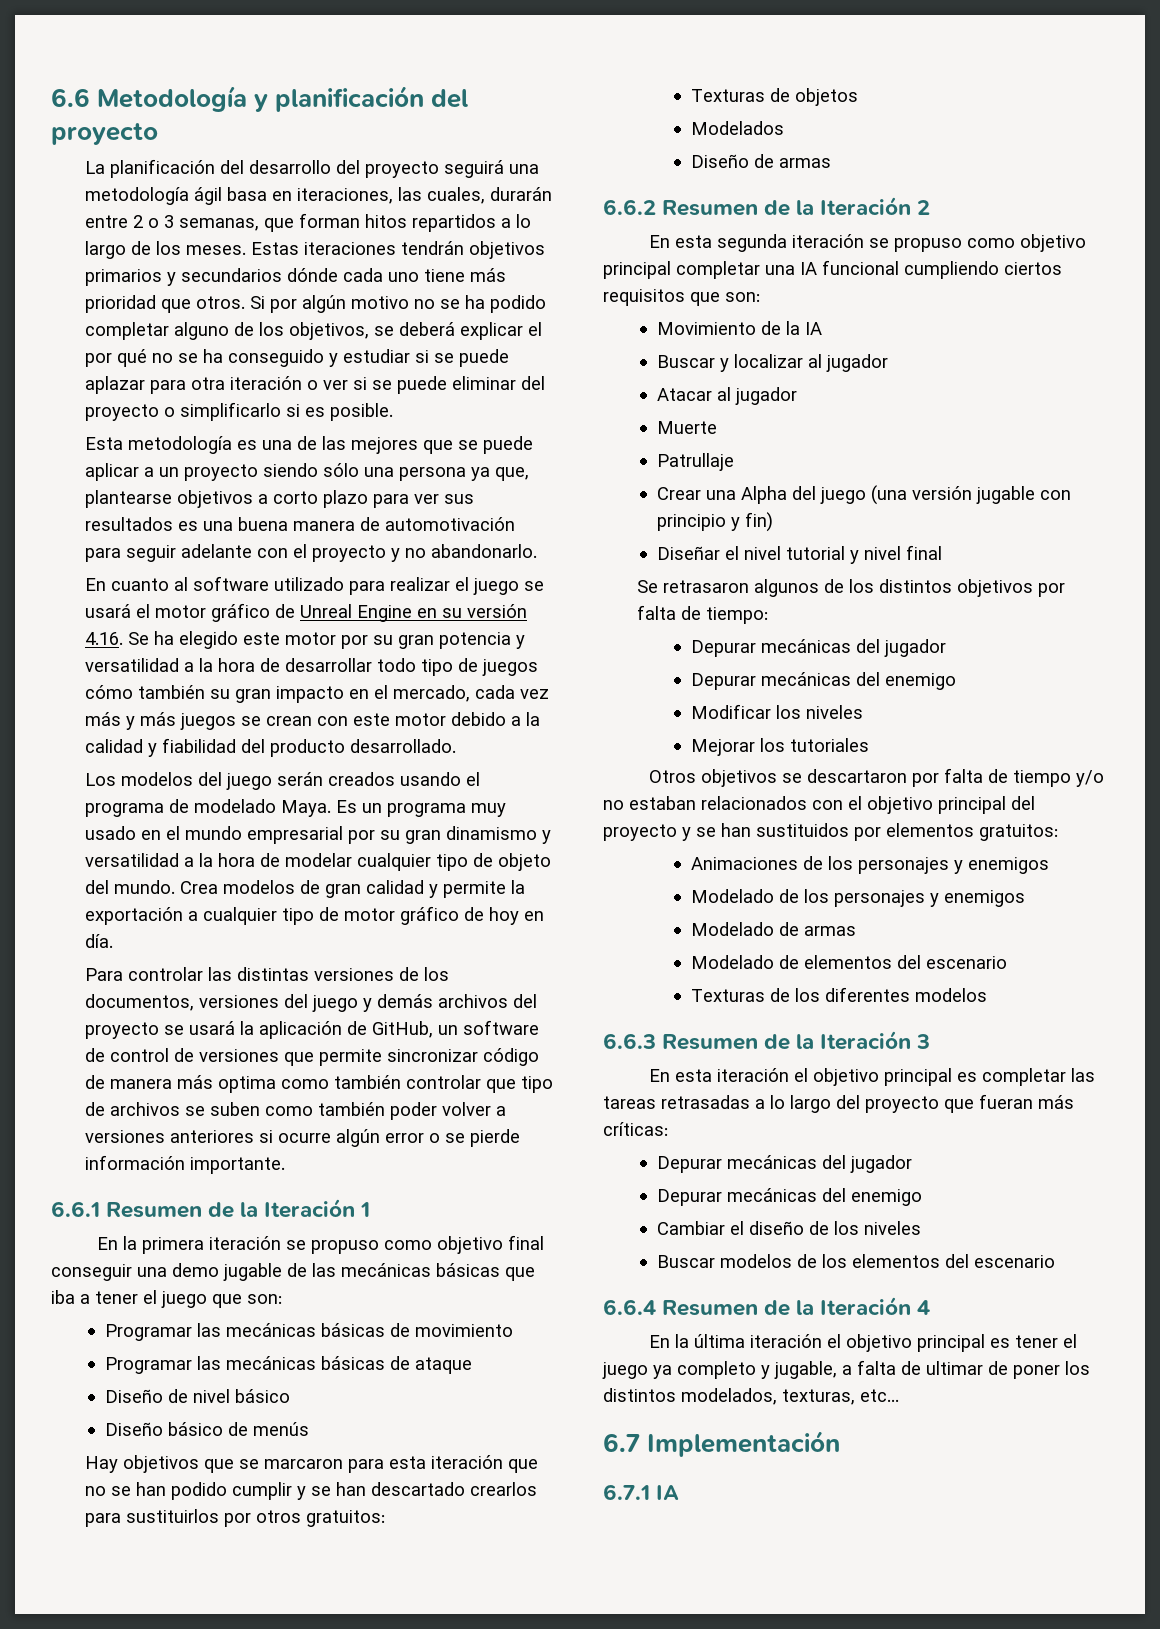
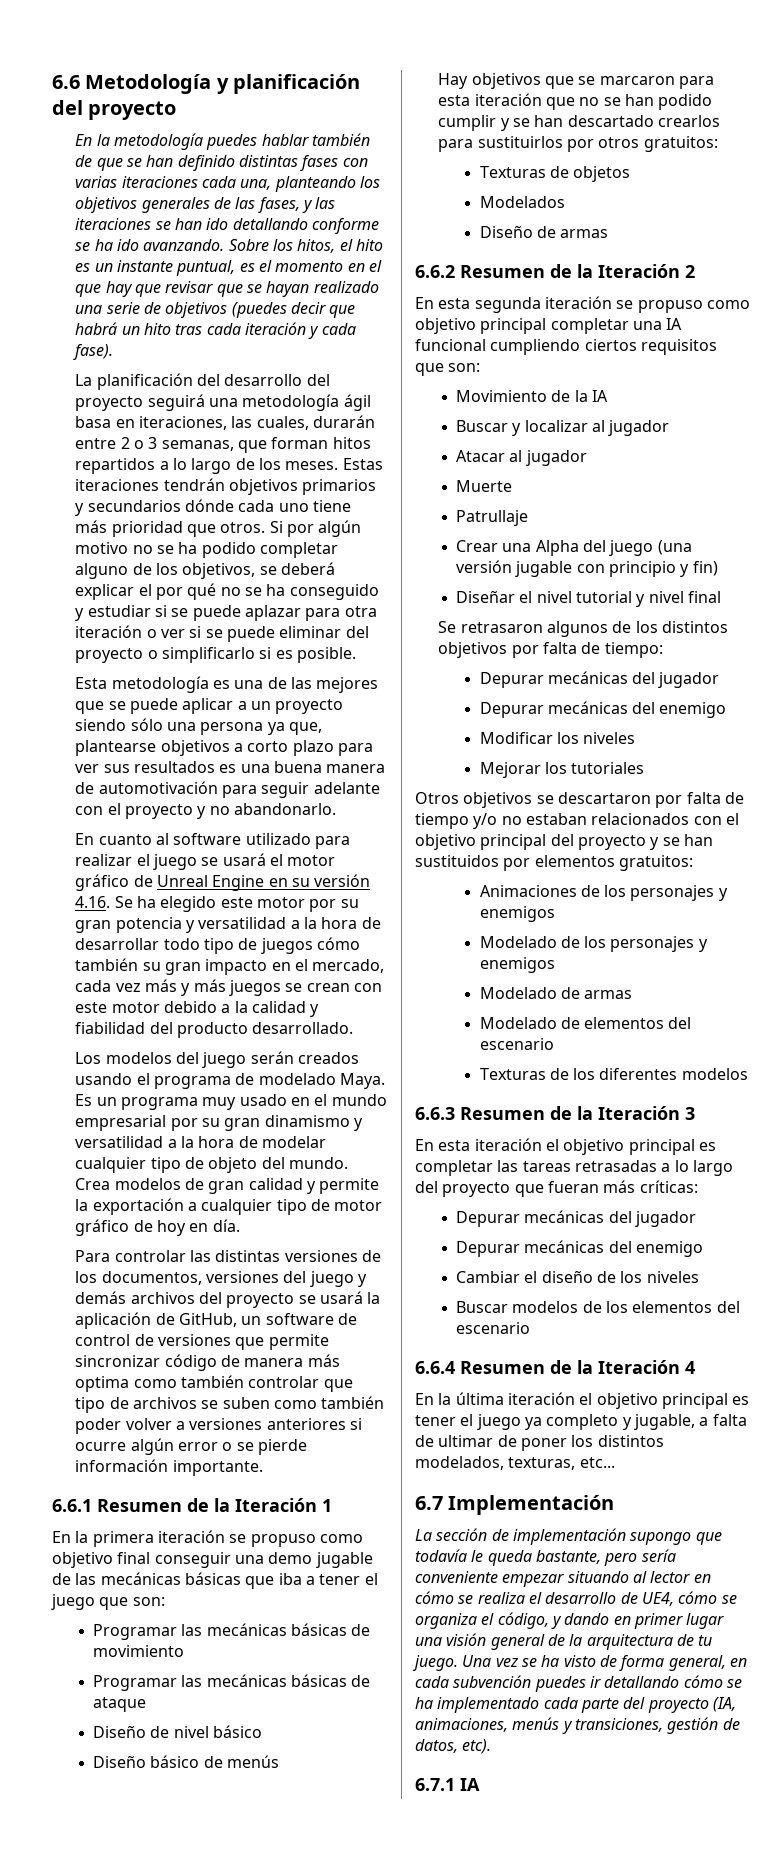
(158, 134) none -> [75,133,371,150] [75,155,368,171] [75,176,381,192] [75,197,336,213] [75,218,380,234] [75,239,384,253] [75,260,383,276] [75,281,379,297] [75,302,356,318] [75,322,356,339] [73,344,114,360] // En la metodología puedes hablar también de que se han definido distintas fases con varias iteraciones cada una, planteando los objetivos generales de las fases, y las iteraciones se han ido detallando conforme se ha ido avanzando. Sobre los hitos, el hito es un instante puntual, es el momento en el que hay que revisar que se hayan realizado una serie de objetivos (puedes decir que habrá un hito tras cada iteración y cada fase).
(841, 1443) none -> [415,1528,722,1545] [415,1549,676,1566] [415,1571,711,1587] [415,1591,737,1606] [415,1612,725,1629] [415,1633,713,1650] [412,1655,747,1671] [415,1675,742,1692] [415,1697,736,1713] [415,1717,740,1734] [415,1739,492,1754] // La sección de implementación supongo que todavía le queda bastante, pero sería conveniente empezar situando al lector en cómo se realiza el desarrollo de UE4, cómo se organiza el código, y dando en primer lugar una visión general de la arquitectura de tu juego. Una vez se ha visto de forma general, en cada subvención puedes ir detallando cómo se ha implementado cada parte del proyecto (IA, animaciones, menús y transiciones, gestión de datos, etc).

